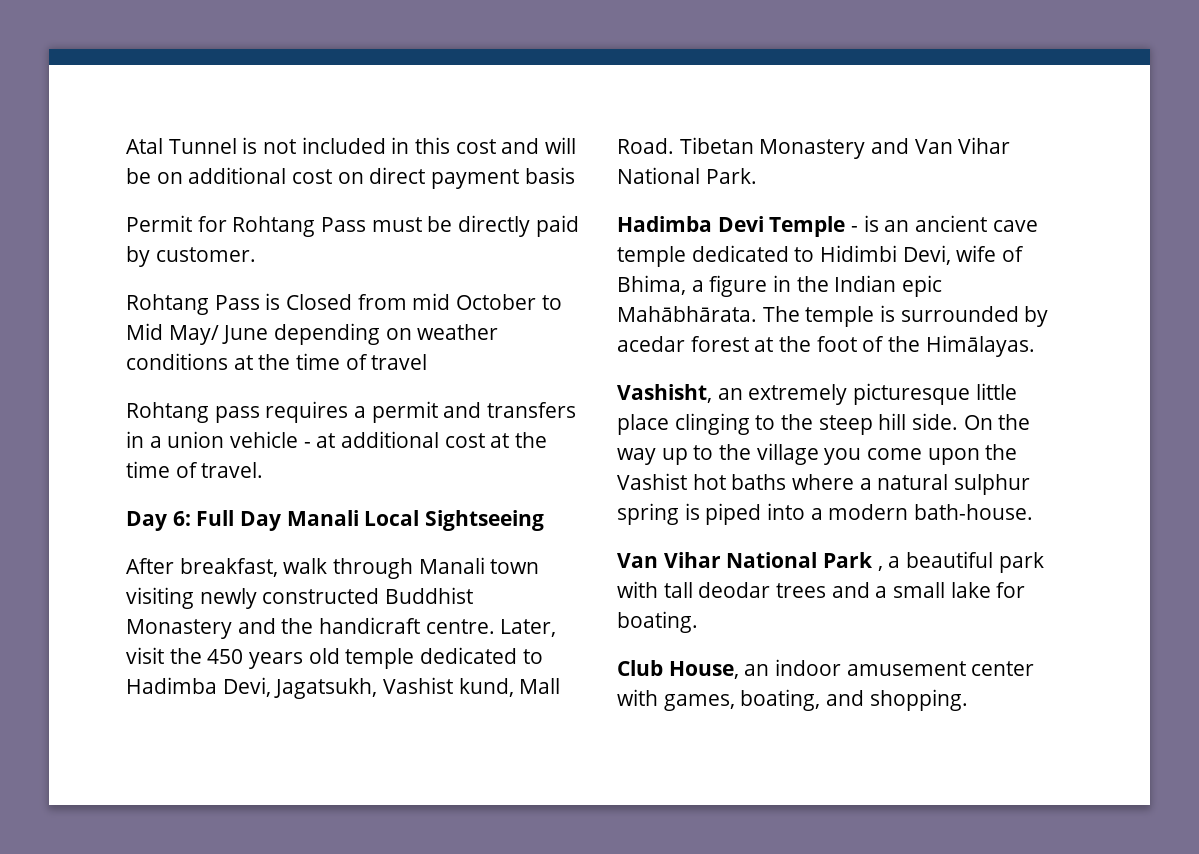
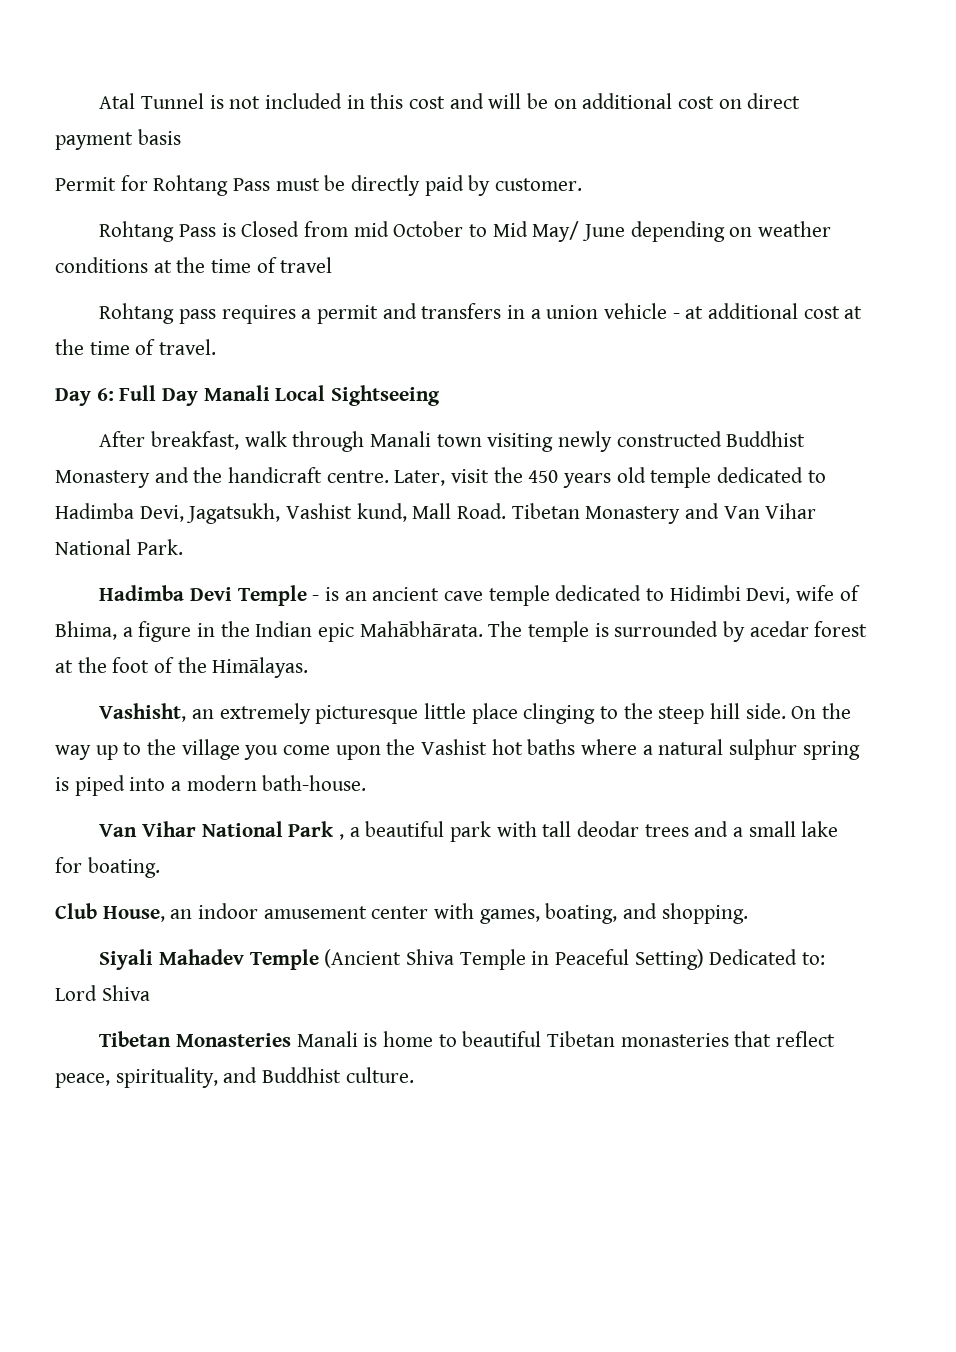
(968, 700) none -> [99,949,826,970] [55,985,150,1001] [99,1031,836,1047] [55,1067,414,1088] // Siyali Mahadev Temple (Ancient Shiva Temple in Peaceful Setting) Dedicated to: Lord Shiva // Tibetan Monasteries Manali is home to beautiful Tibetan monasteries that reflect peace, spirituality, and Buddhist culture.

